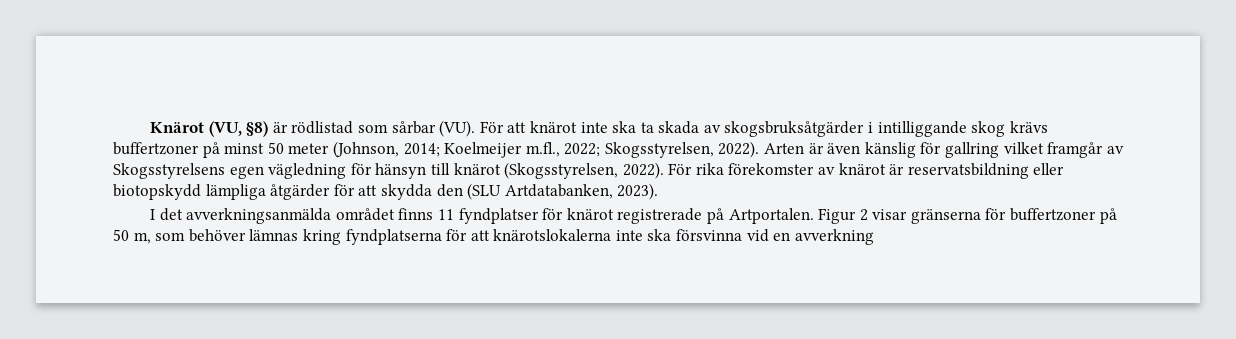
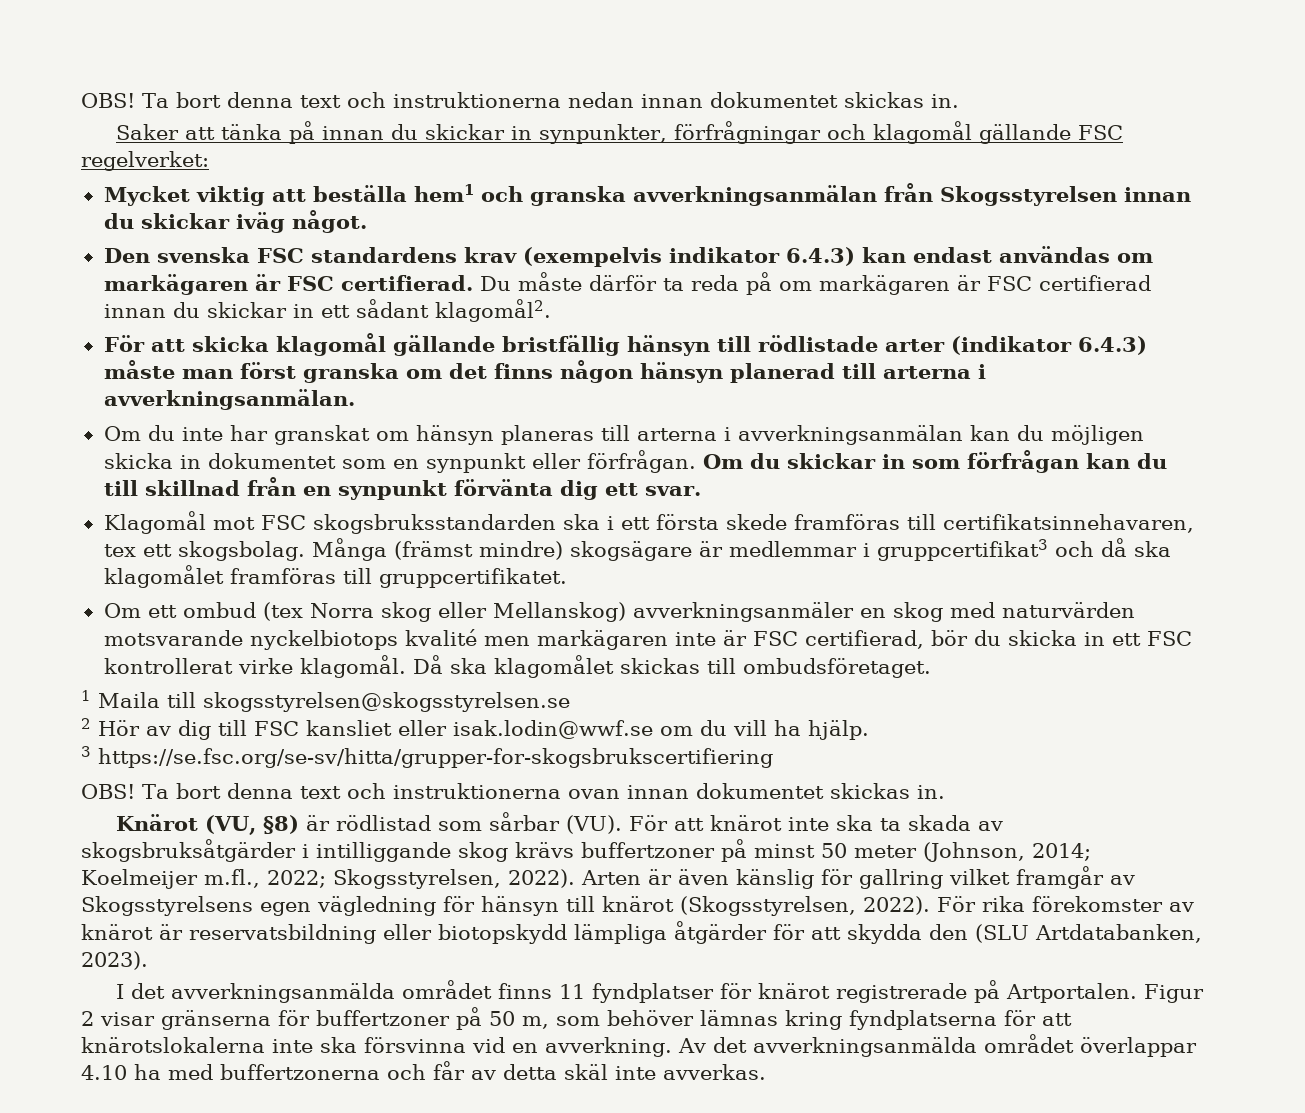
(150, 127) none -> [81,92,959,108] [115,121,1123,144] [81,151,209,171] [103,183,1191,206] [103,210,367,233] [103,246,1153,267] [103,272,1151,295] [103,299,551,322] [103,333,1147,356] [103,360,986,383] [103,389,355,410] [103,425,1144,445] [103,450,1167,473] [103,477,701,500] [103,511,1194,534] [103,538,1171,561] [103,565,567,588] [103,602,1135,622] [103,629,1192,650] [103,655,931,678] [81,690,570,712] [81,718,869,740] [81,746,773,768] [81,783,945,799] OBS! Ta bort denna text och instruktionerna nedan innan dokumentet skickas in. // Saker att tänka på innan du skickar in synpunkter, förfrågningar och klagomål gällande FSC regelverket: // Mycket viktig att beställa hem1 och granska avverkningsanmälan från Skogsstyrelsen innan du skickar iväg något. // Den svenska FSC standardens krav (exempelvis indikator 6.4.3) kan endast användas om markägaren är FSC certifierad. Du måste därför ta reda på om markägaren är FSC certifierad innan du skickar in ett sådant klagomål2. // För att skicka klagomål gällande bristfällig hänsyn till rödlistade arter (indikator 6.4.3) måste man först granska om det finns någon hänsyn planerad till arterna i avverkningsanmälan. // Om du inte har granskat om hänsyn planeras till arterna i avverkningsanmälan kan du möjligen skicka in dokumentet som en synpunkt eller förfrågan. Om du skickar in som förfrågan kan du till skillnad från en synpunkt förvänta dig ett svar. // Klagomål mot FSC skogsbruksstandarden ska i ett första skede framföras till certifikatsinnehavaren, tex ett skogsbolag. Många (främst mindre) skogsägare är medlemmar i gruppcertifikat3 och då ska klagomålet framföras till gruppcertifikatet. // Om ett ombud (tex Norra skog eller Mellanskog) avverkningsanmäler en skog med naturvärden motsvarande nyckelbiotops kvalité men markägaren inte är FSC certifierad, bör du skicka in ett FSC kontrollerat virke klagomål. Då ska klagomålet skickas till ombudsföretaget. // 1 Maila till skogsstyrelsen@skogsstyrelsen.se // 2 Hör av dig till FSC kansliet eller isak.lodin@wwf.se om du vill ha hjälp. // 3 https://se.fsc.org/se-sv/hitta/grupper-for-skogsbrukscertifiering // OBS! Ta bort denna text och instruktionerna ovan innan dokumentet skickas in. //
[794,229,874,245] avverkning -> [545,1034,1197,1057] [81,1061,766,1080] avverkning. Av det avverkningsanmälda området överlappar 4.10 ha med buffertzonerna och får av detta skäl inte avverkas.

